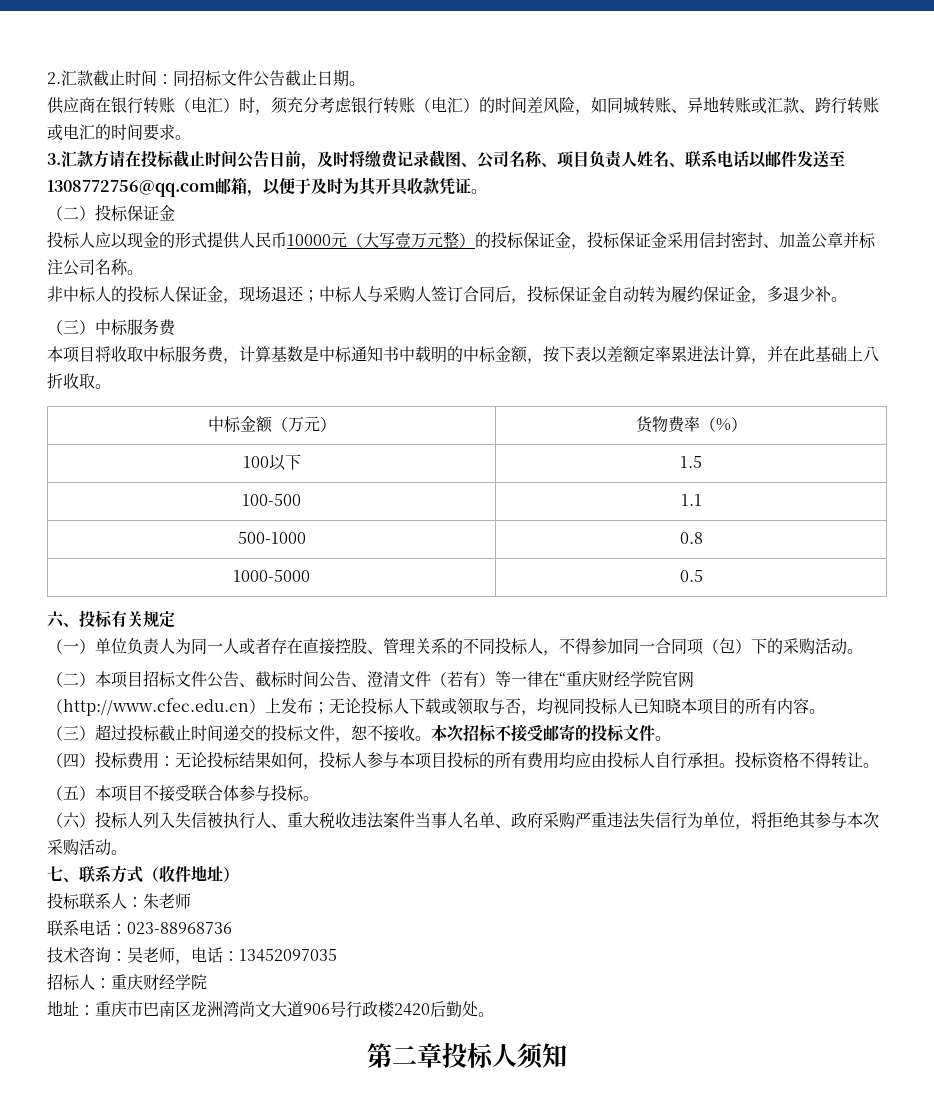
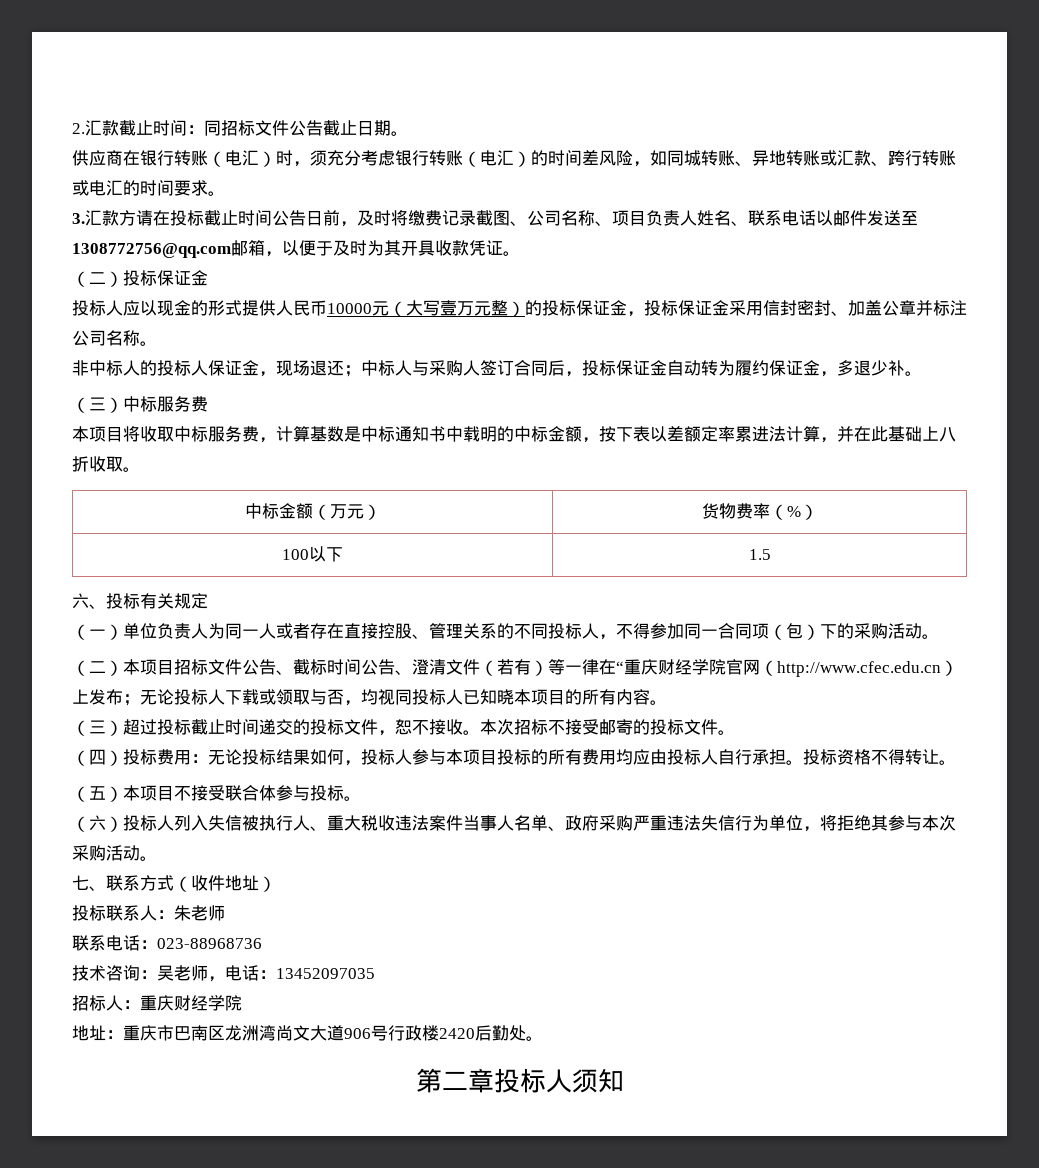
[242,494,301,506] [680,494,702,506] [237,532,306,544] [679,532,703,544] [233,570,310,582] [679,570,703,582] // 100-500 | 1.1 // 500-1000 | 0.8 // 1000-5000 | 0.5 -> (771, 554) none

